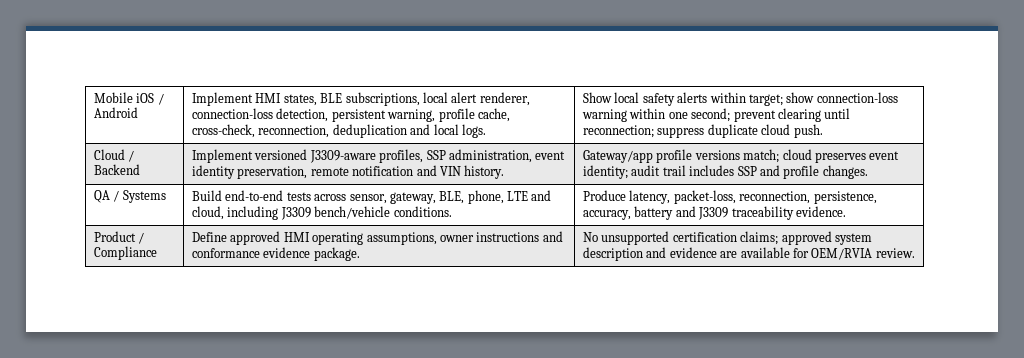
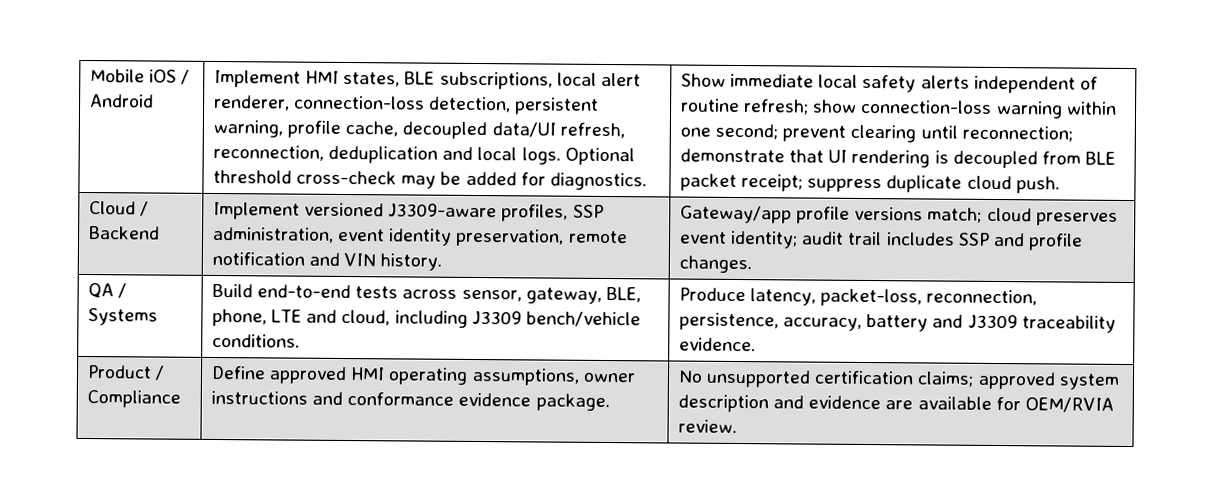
[192,124,256,138] cross-check, -> [402,121,625,140] decoupled data/UI refresh,
(486, 131) none -> [564,147,635,166] [213,169,647,191] Optional threshold cross-check may be added for diagnostics.
(613, 97) none -> [730,73,815,88] immediate
[709,92,783,106] within target; -> [973,75,1098,94] [681,98,810,115] independent of routine refresh;
(655, 131) none -> [680,148,1116,169] [680,173,804,192] demonstrate that UI rendering is decoupled from BLE packet receipt;

